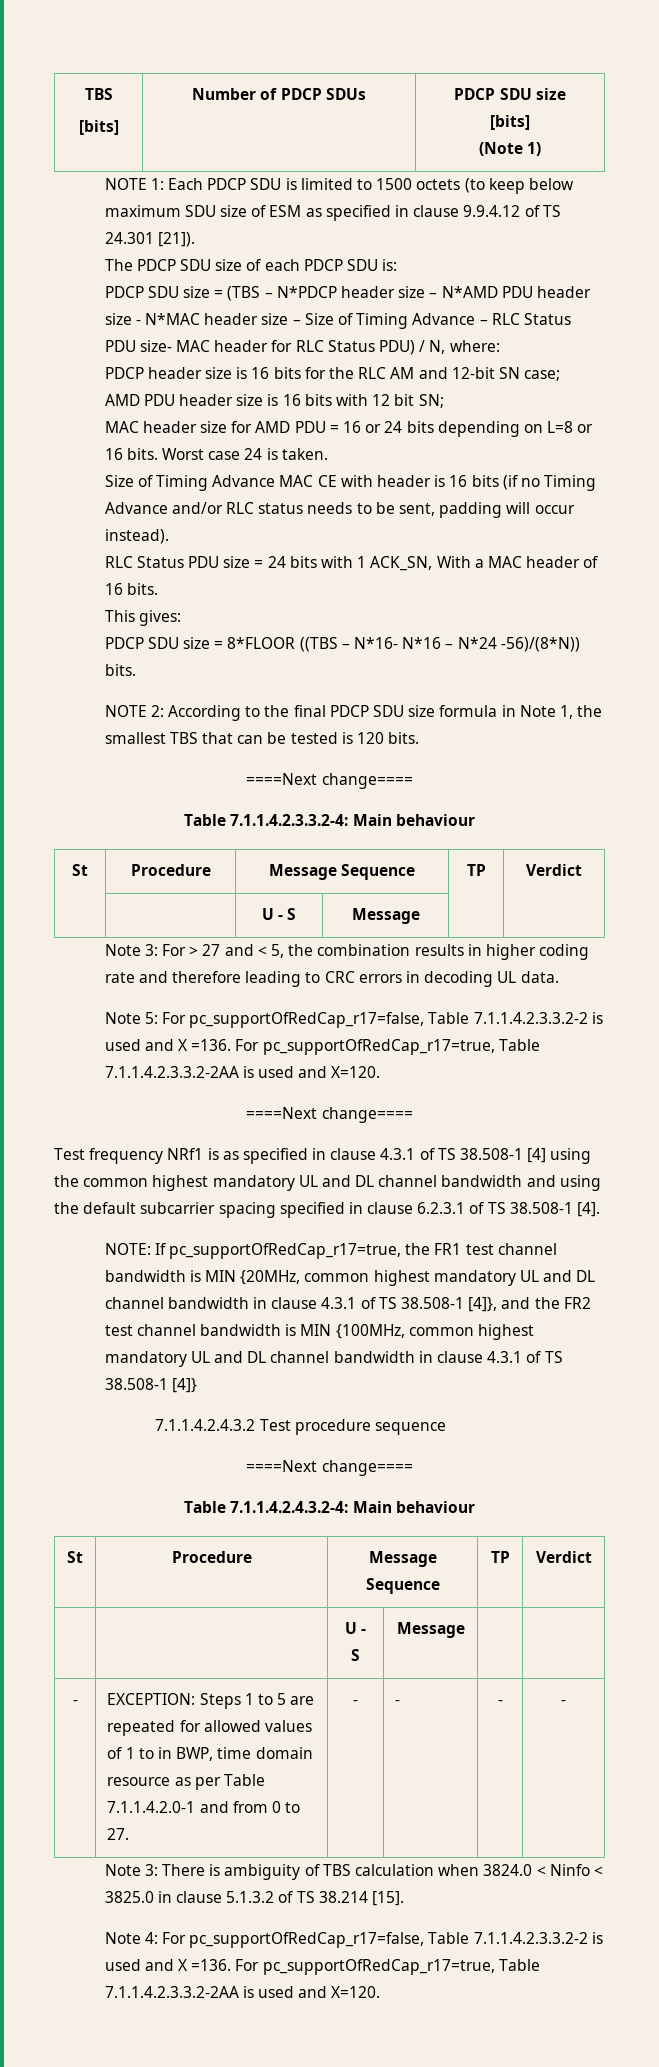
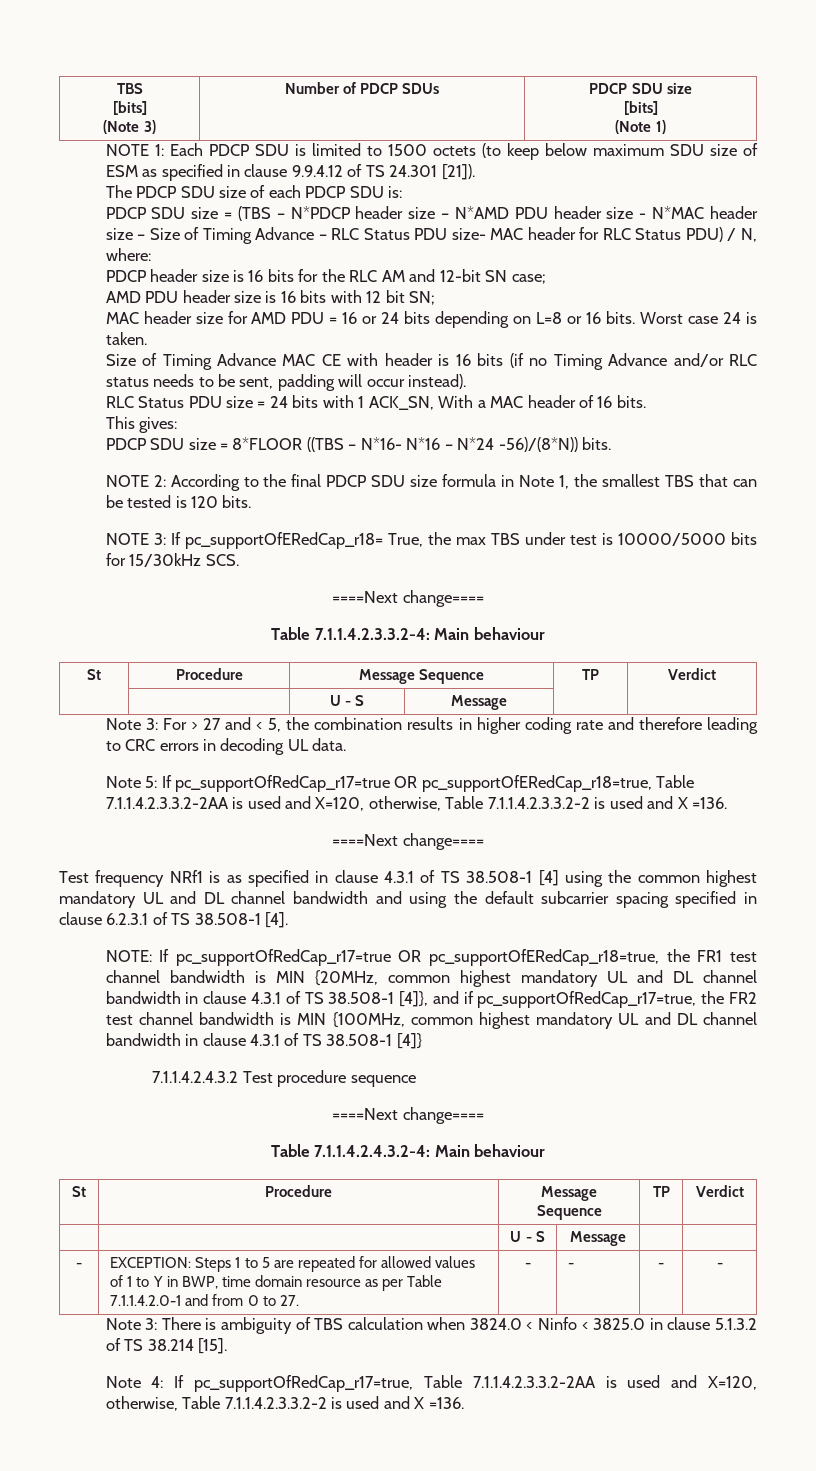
(119, 127) none -> [103,120,156,134] // (Note 3)
(420, 738) none -> [105,532,758,549] [105,553,239,567] // NOTE 3: If pc_supportOfERedCap_r18= True, the max TBS under test is 10000/5000 bits for 15/30kHz SCS.
[162,1012,603,1028] [104,1039,540,1055] [104,1066,381,1078] For pc_supportOfRedCap_r17=false, Table 7.1.1.4.2.3.3.2-2 is used and X =136. For pc_supportOfRedCap_r17=true, Table 7.1.1.4.2.3.3.2-2AA is used and X=120. -> [161,775,695,792] [105,796,728,811] If pc_supportOfRedCap_r17=true OR pc_supportOfERedCap_r18=true, Table 7.1.1.4.2.3.3.2-2AA is used and X=120, otherwise, Table 7.1.1.4.2.3.3.2-2 is used and X =136.
[169,1243,402,1259] pc_supportOfRedCap_r17=true, -> [175,949,660,966] pc_supportOfRedCap_r17=true OR pc_supportOfERedCap_r18=true,
(531, 1303) none -> [463,991,697,1008] if pc_supportOfRedCap_r17=true,
(154, 1753) none -> [152,1276,163,1287] Y
[162,1932,603,1948] [104,1959,540,1975] [104,1986,381,1998] For pc_supportOfRedCap_r17=false, Table 7.1.1.4.2.3.3.2-2 is used and X =136. For pc_supportOfRedCap_r17=true, Table 7.1.1.4.2.3.3.2-2AA is used and X=120. -> [174,1375,757,1392] [105,1396,464,1411] If pc_supportOfRedCap_r17=true, Table 7.1.1.4.2.3.3.2-2AA is used and X=120, otherwise, Table 7.1.1.4.2.3.3.2-2 is used and X =136.

